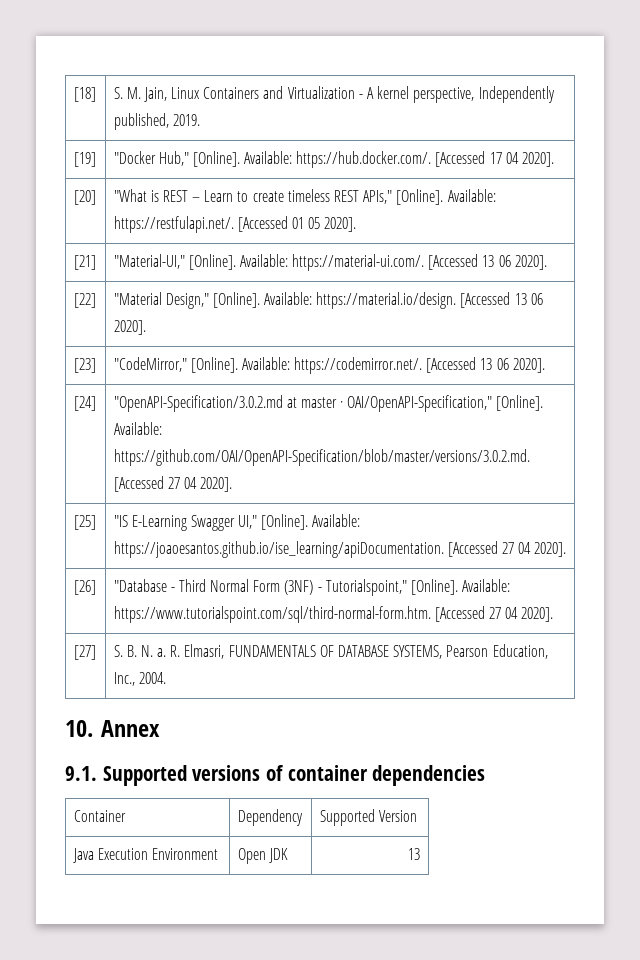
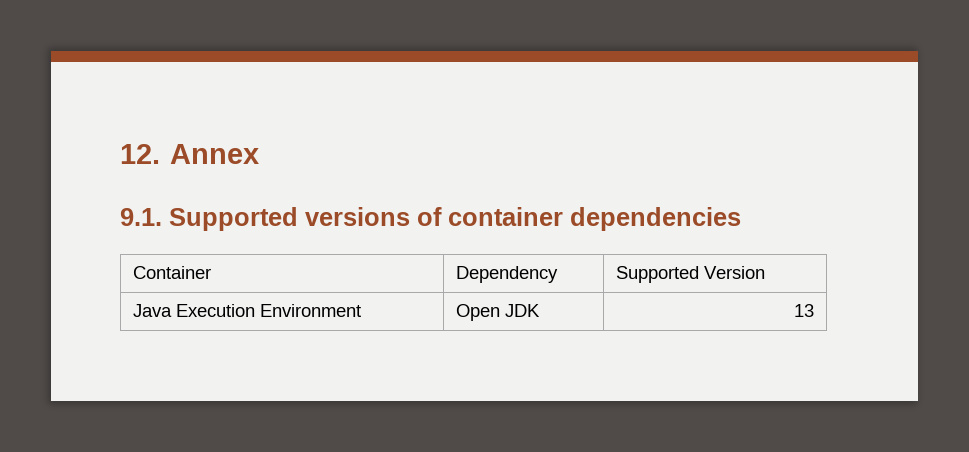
[73,87,96,102] [113,86,555,103] [113,113,200,130] [73,152,96,167] [113,151,555,168] [73,190,96,205] [113,189,496,205] [113,216,357,233] [73,255,96,270] [113,254,547,271] [73,293,96,308] [113,292,543,309] [113,320,146,335] [73,358,96,373] [113,357,545,374] [73,396,96,411] [113,395,544,412] [113,422,162,435] [113,449,530,466] [113,476,233,492] [73,515,96,530] [113,514,361,531] [113,541,567,558] [73,580,96,595] [113,579,511,596] [113,606,554,623] [73,645,96,660] [113,644,548,659] [113,672,166,686] [65,720,93,737] [18] | S. M. Jain, Linux Containers and Virtualization - A kernel perspective, Independently published, 2019. // [19] | "Docker Hub," [Online]. Available: https://hub.docker.com/. [Accessed 17 04 2020]. // [20] | "What is REST – Learn to create timeless REST APIs," [Online]. Available: https://restfulapi.net/. [Accessed 01 05 2020]. // [21] | "Material-UI," [Online]. Available: https://material-ui.com/. [Accessed 13 06 2020]. // [22] | "Material Design," [Online]. Available: https://material.io/design. [Accessed 13 06 2020]. // [23] | "CodeMirror," [Online]. Available: https://codemirror.net/. [Accessed 13 06 2020]. // [24] | "OpenAPI-Specification/3.0.2.md at master · OAI/OpenAPI-Specification," [Online]. Available: https://github.com/OAI/OpenAPI-Specification/blob/master/versions/3.0.2.md. [Accessed 27 04 2020]. // [25] | "IS E-Learning Swagger UI," [Online]. Available: https://joaoesantos.github.io/ise_learning/apiDocumentation. [Accessed 27 04 2020]. // [26] | "Database - Third Normal Form (3NF) - Tutorialspoint," [Online]. Available: https://www.tutorialspoint.com/sql/third-normal-form.htm. [Accessed 27 04 2020]. // [27] | S. B. N. a. R. Elmasri, FUNDAMENTALS OF DATABASE SYSTEMS, Pearson Education, Inc., 2004. // 10. -> [120,144,160,164] 12.

